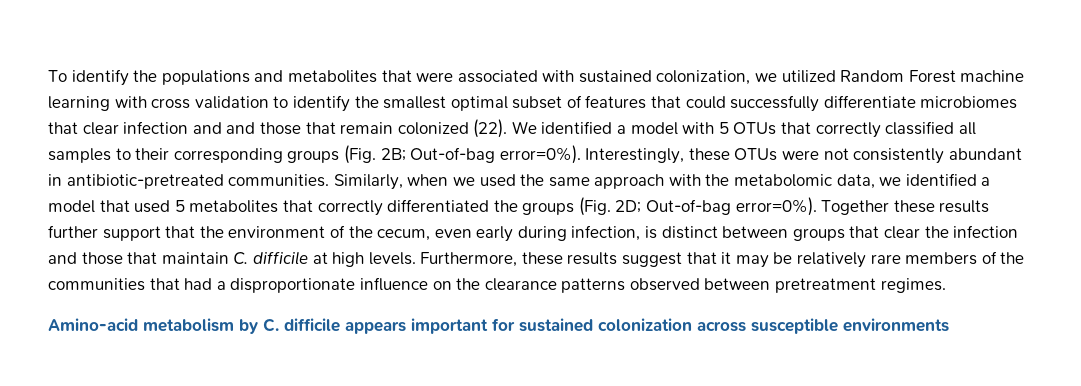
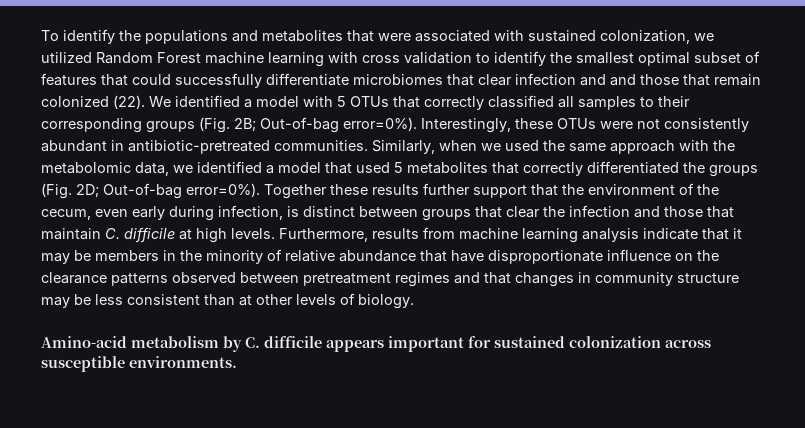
[521,251,1025,268] [48,278,226,291] these results suggest that it may be relatively rare members of the communities that had a -> [372,227,742,243] [41,249,484,264] results from machine learning analysis indicate that it may be members in the minority of relative abundance that have
[880,278,946,293] regimes. -> [395,272,739,287] [41,293,414,309] regimes and that changes in community structure may be less consistent than at other levels of biology.
[843,318,949,332] environments -> [129,356,237,368] environments.

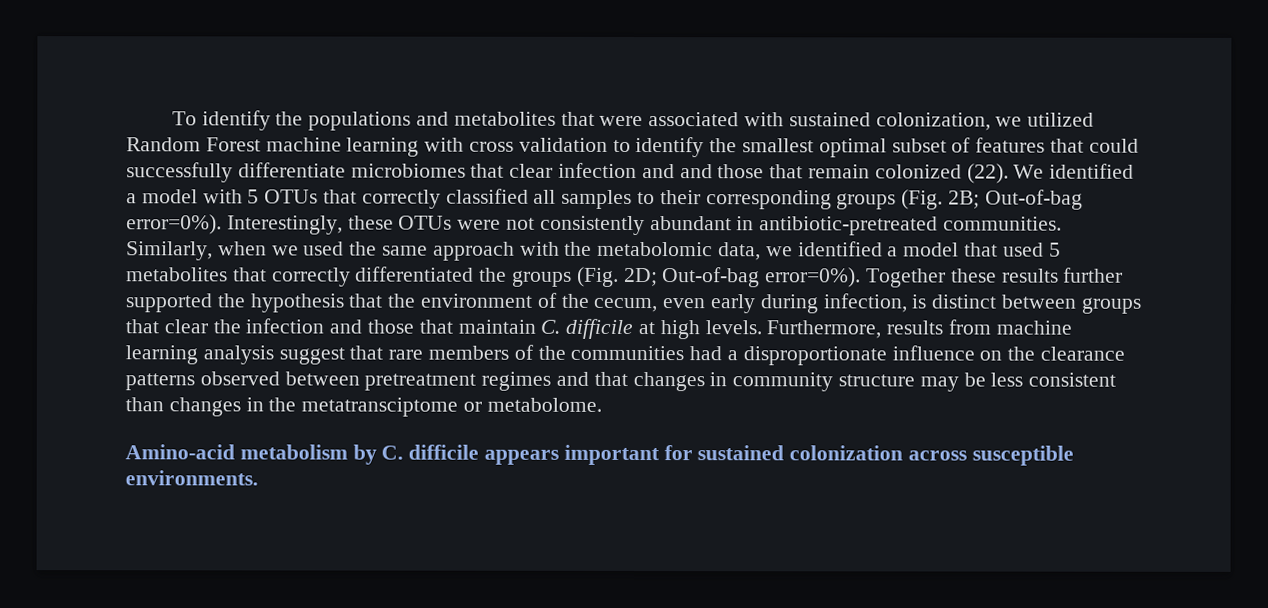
[473,185,527,198] support -> [125,293,345,313] supported the hypothesis
[643,228,742,240] [41,249,484,264] indicate that it may be members in the minority of relative abundance that have -> [278,344,739,365] suggest that rare members of the communities had a
[239,293,414,309] at other levels of biology. -> [168,397,602,417] changes in the metatransciptome or metabolome.

